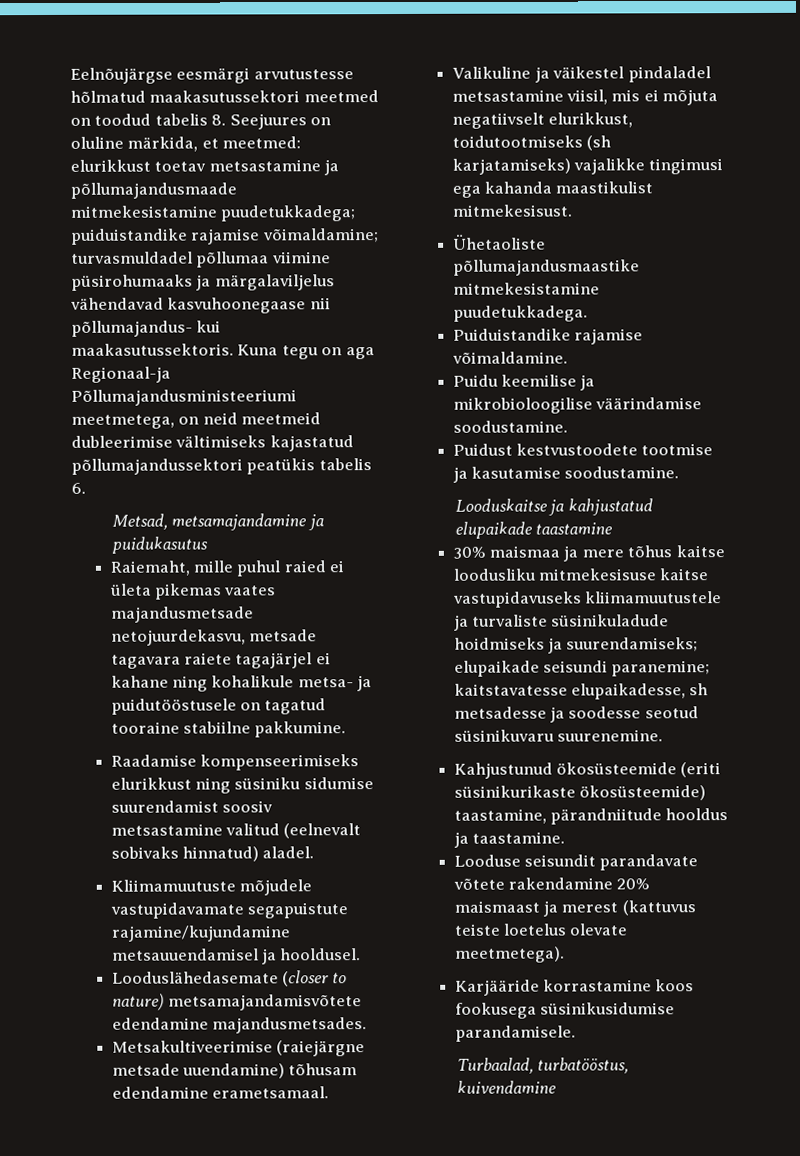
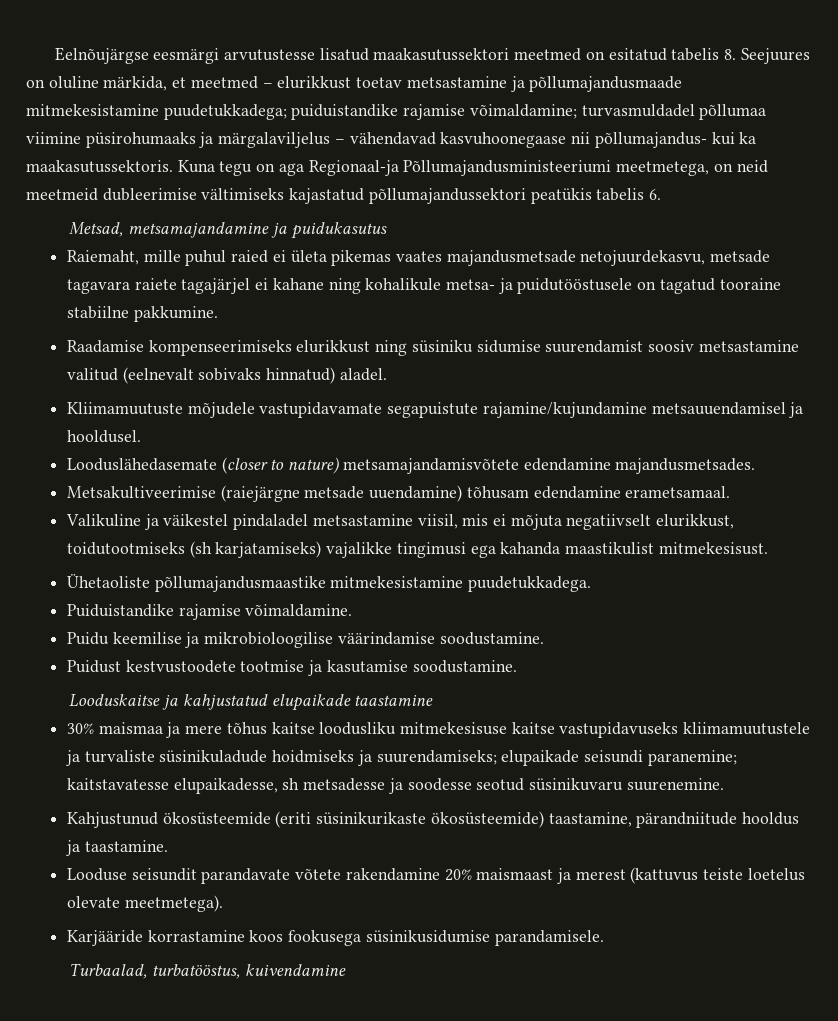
[70,90,146,103] hõlmatud -> [319,48,369,61] lisatud
[94,113,152,126] toodud -> [608,48,667,61] esitatud
[222,136,302,149] meetmed: -> [190,76,273,89] meetmed –
(335, 282) none -> [334,139,345,144] –
(222, 326) none -> [739,132,757,144] ka

